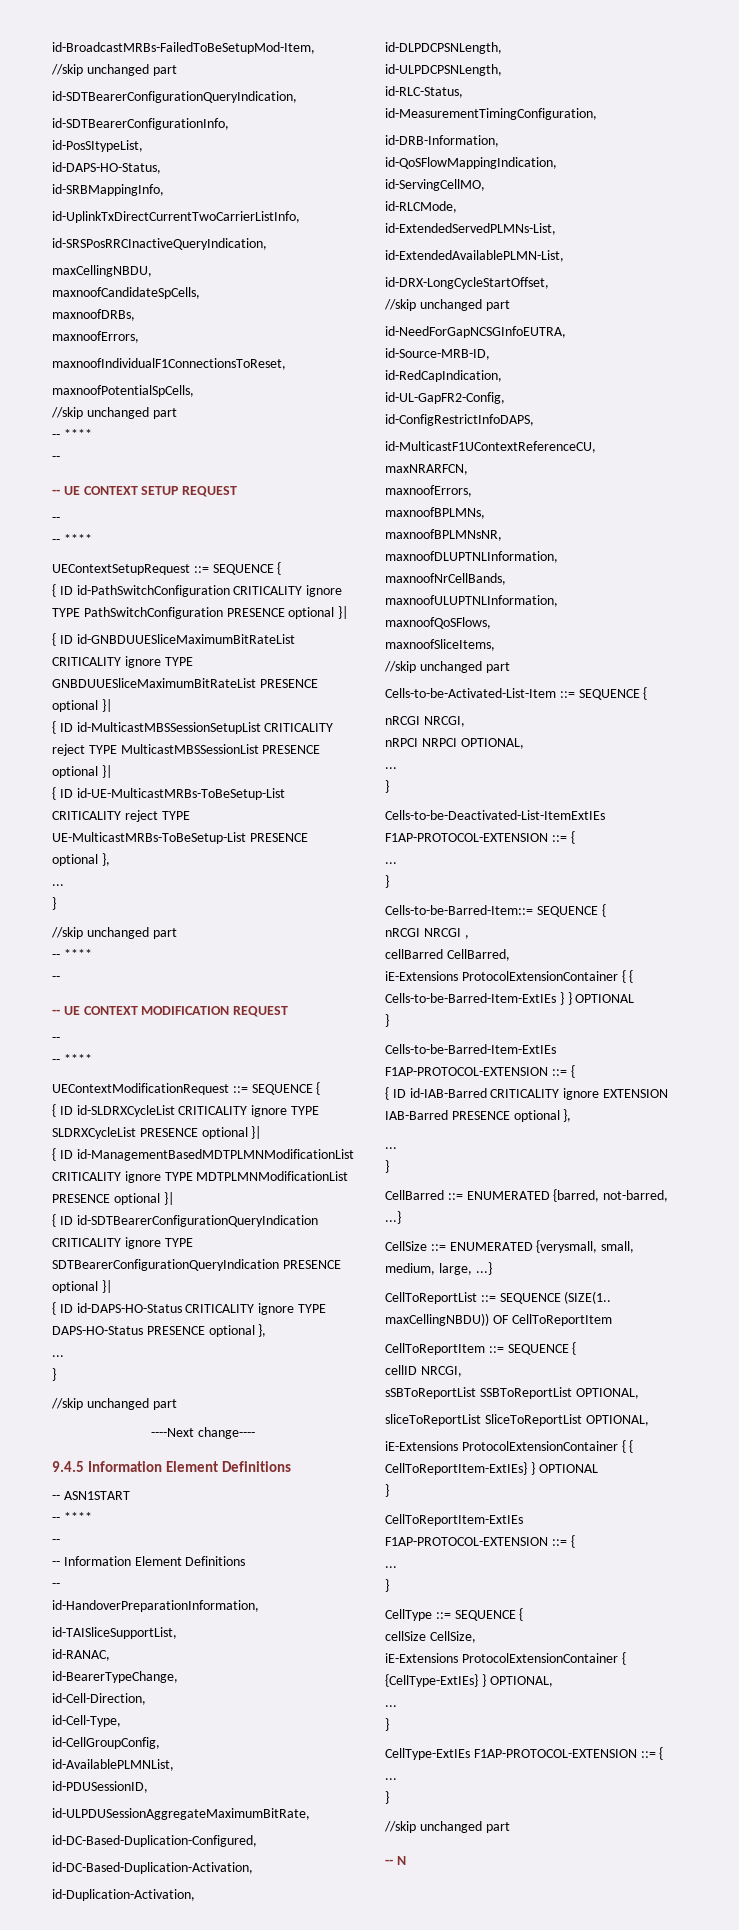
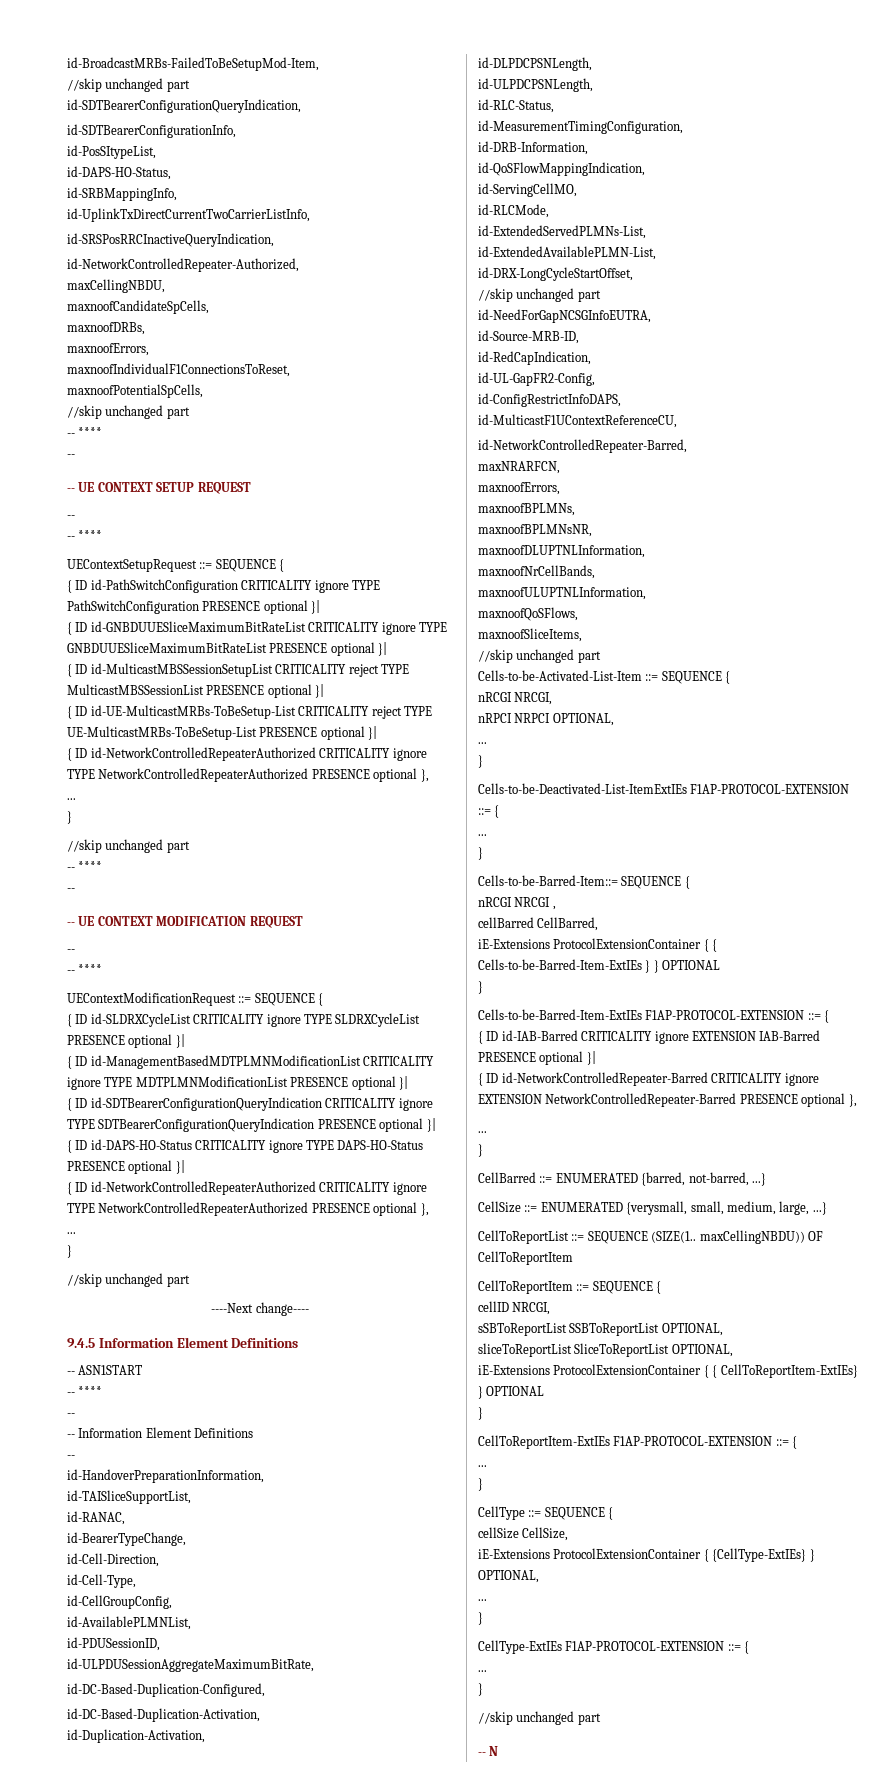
(267, 244) none -> [67,258,299,272] // id-NetworkControlledRepeater-Authorized,
(98, 860) none -> [368,726,378,740] [67,747,427,761] [67,768,418,782] }| // { ID id-NetworkControlledRepeaterAuthorized CRITICALITY ignore TYPE NetworkControlledRepeaterAuthorized PRESENCE optional
(255, 1331) none -> [175,1160,185,1174] [67,1181,427,1195] [67,1202,418,1216] }| // { ID id-NetworkControlledRepeaterAuthorized CRITICALITY ignore TYPE NetworkControlledRepeaterAuthorized PRESENCE optional
(596, 447) none -> [478,439,687,453] // id-NetworkControlledRepeater-Barred,
(560, 1116) none -> [586,1051,596,1065] [478,1072,819,1086] [478,1093,846,1107] }| // { ID id-NetworkControlledRepeater-Barred CRITICALITY ignore EXTENSION NetworkControlledRepeater-Barred PRESENCE optional

